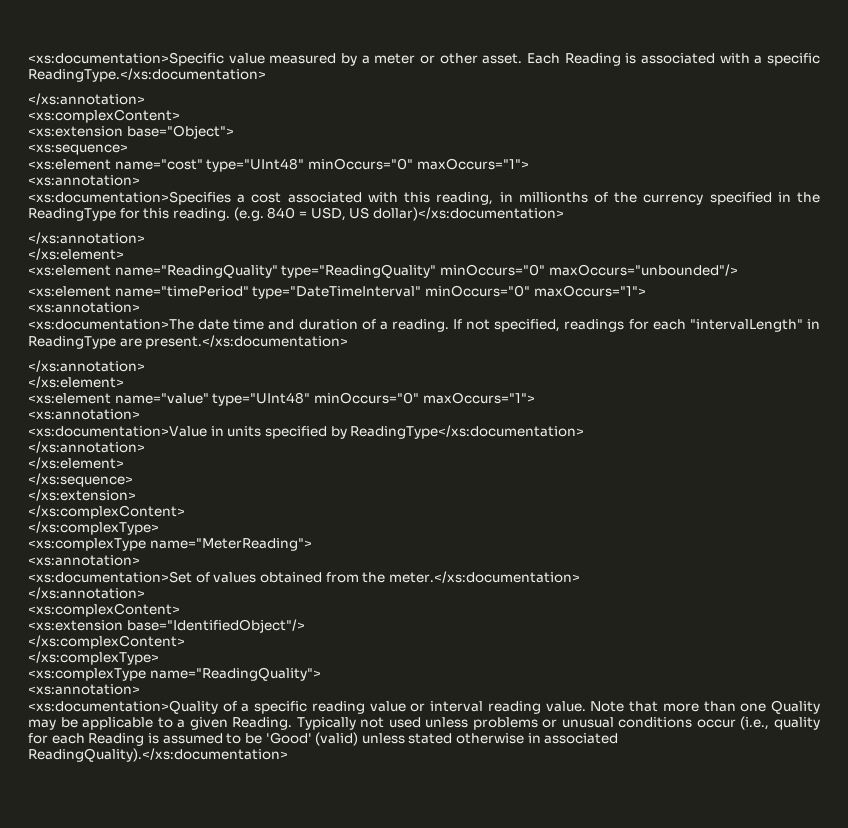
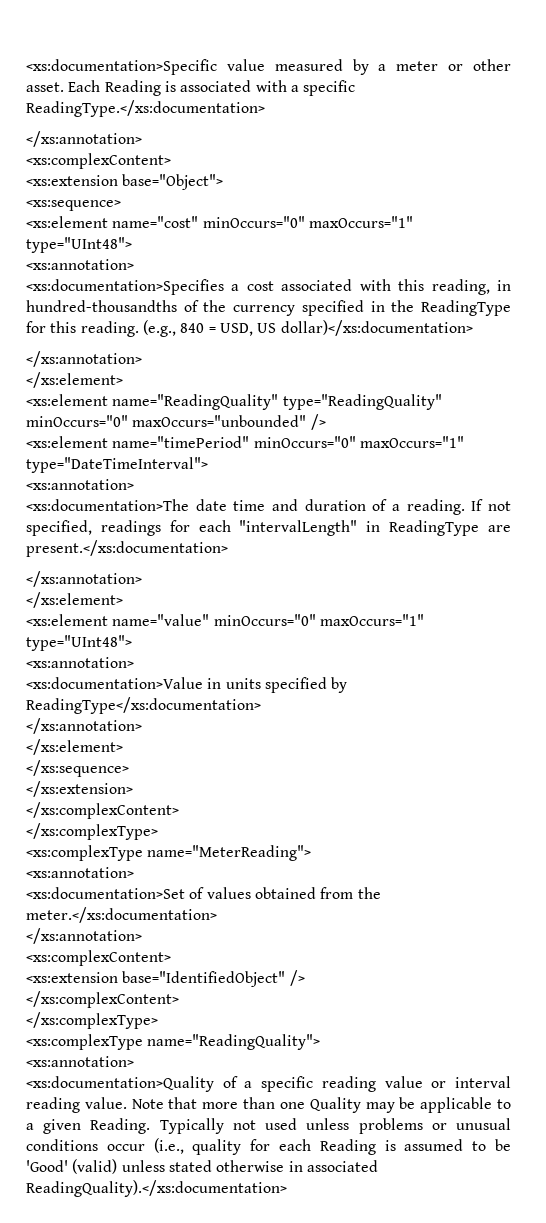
[206,158,529,172] type="UInt48" minOccurs="0" maxOccurs="1"> -> [202,216,413,228] [26,237,132,253] minOccurs="0" maxOccurs="1" type="UInt48">
[518,192,588,203] millionths -> [26,300,177,312] hundred-thousandths
[233,207,264,221] (e.g. -> [142,320,176,337] (e.g.,
[548,264,738,276] maxOccurs="unbounded"/> -> [132,414,326,430] maxOccurs="unbounded" />
[252,285,646,299] type="DateTimeInterval" minOccurs="0" maxOccurs="1"> -> [253,436,464,448] [26,457,208,473] minOccurs="0" maxOccurs="1" type="DateTimeInterval">
[212,392,535,406] type="UInt48" minOccurs="0" maxOccurs="1"> -> [213,614,424,626] [26,635,132,651] minOccurs="0" maxOccurs="1" type="UInt48">
[126,619,305,633] base="IdentifiedObject"/> -> [122,970,305,987] base="IdentifiedObject" />

